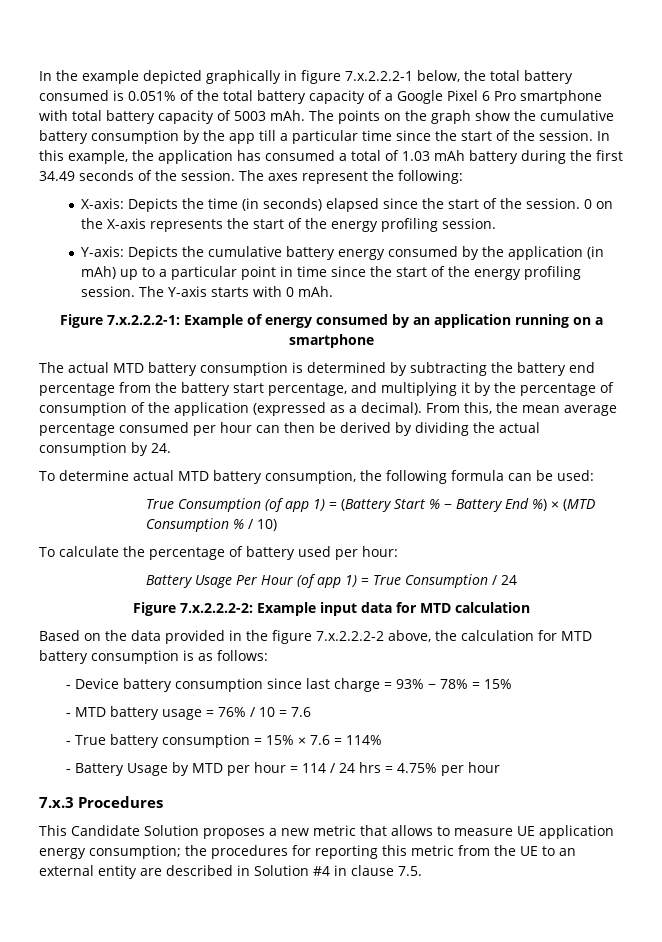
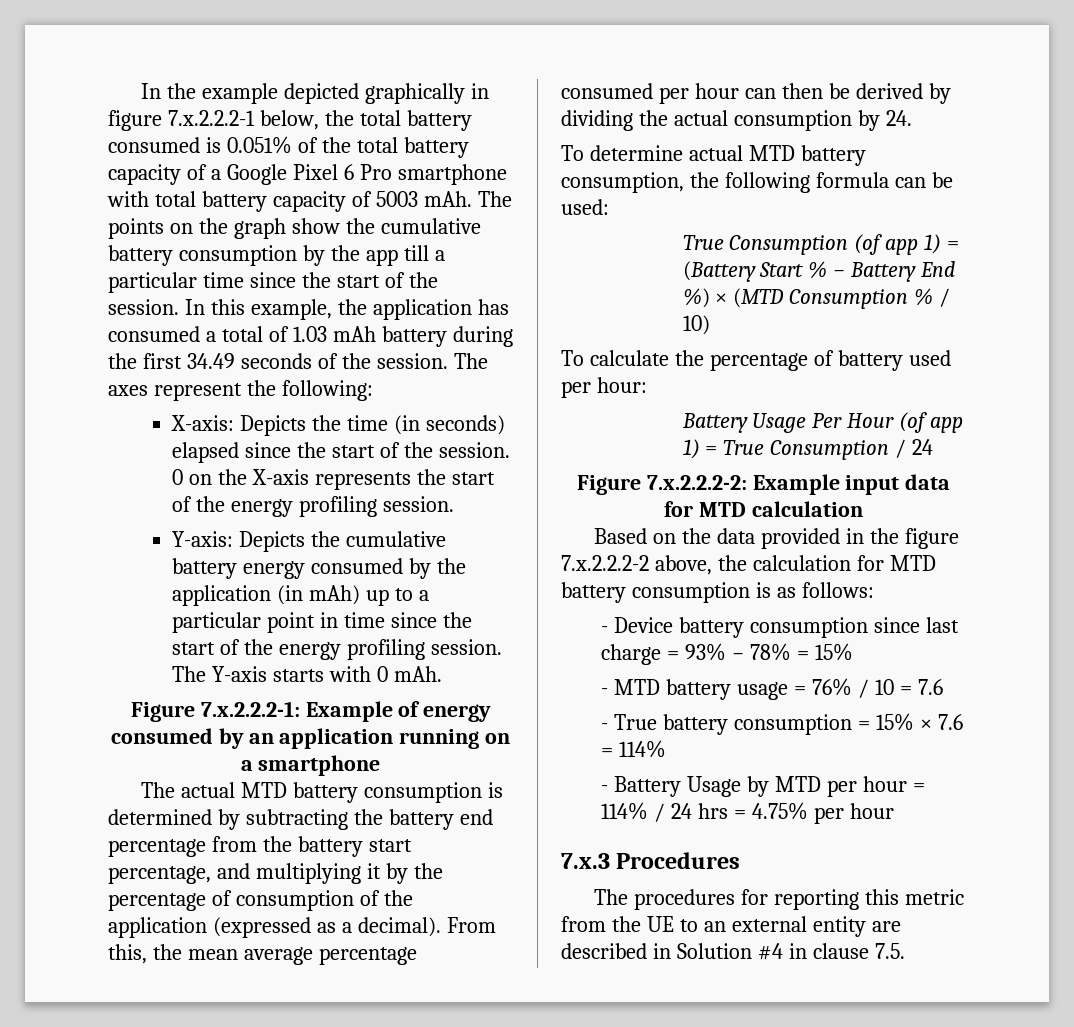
[301,763,326,773] 114 -> [601,802,649,820] 114%
[39,825,614,839] [39,845,207,859] This Candidate Solution proposes a new metric that allows to measure UE application energy consumption; the -> [594,889,629,905] The

